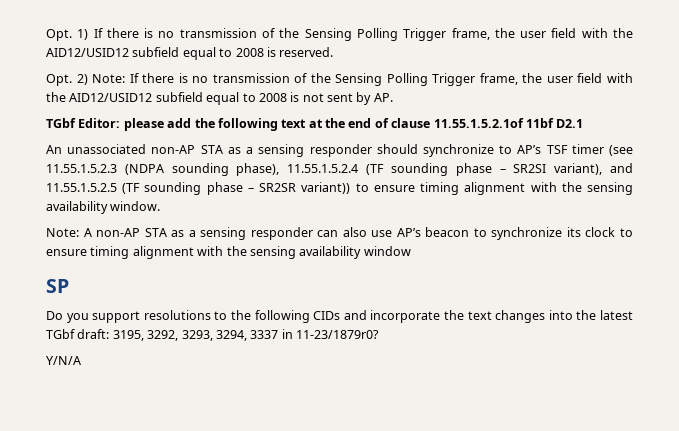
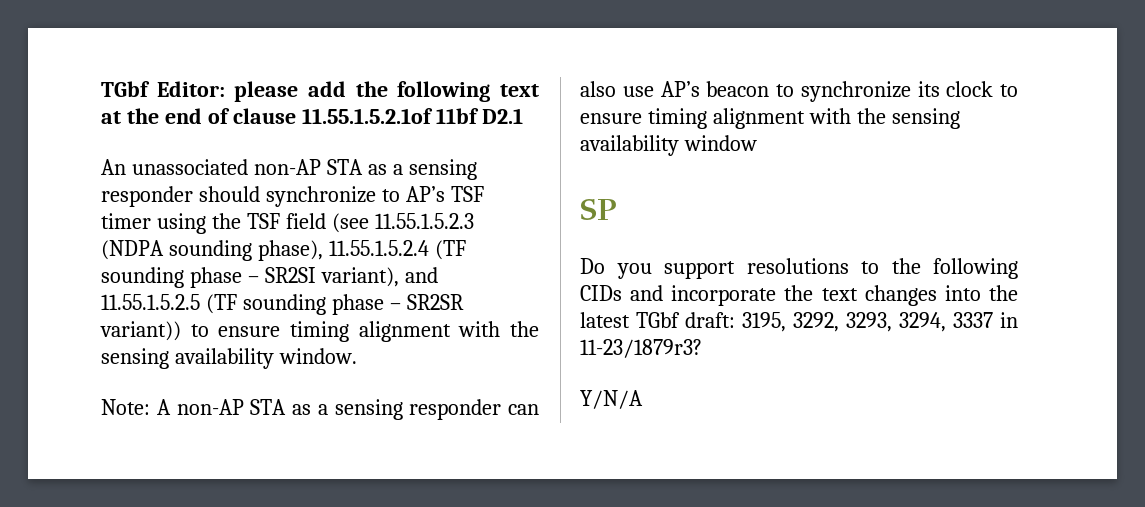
[46,28,633,41] [46,47,334,60] [46,73,633,86] [46,92,393,105] Opt. 1) If there is no transmission of the Sensing Polling Trigger frame, the user field with the AID12/USID12 subfield equal to 2008 is reserved. // Opt. 2) Note: If there is no transmission of the Sensing Polling Trigger frame, the user field with the AID12/USID12 subfield equal to 2008 is not sent by AP. // -> (101, 89) none
(604, 149) none -> [156,213,326,234] using the TSF field
[296,330,379,339] 11-23/1879r0? -> [580,339,702,358] 11-23/1879r3?

